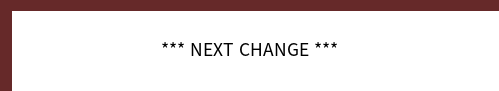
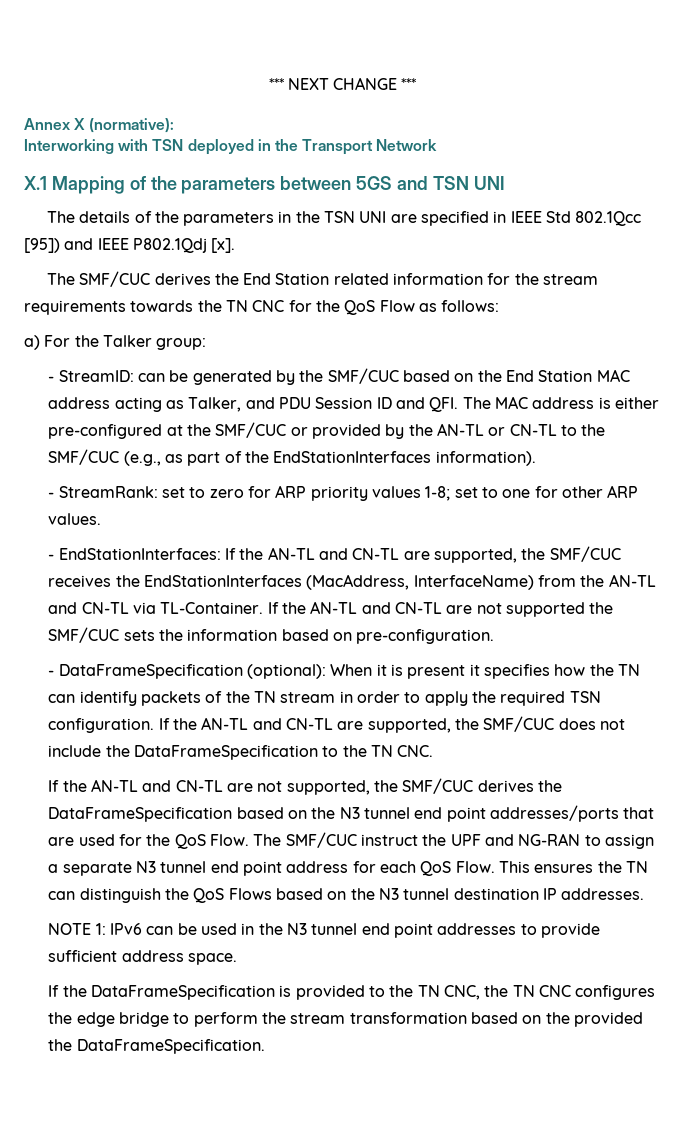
(338, 49) none -> [24,118,175,133] [24,139,438,155] [24,176,505,194] [46,211,642,226] [24,238,236,253] [46,271,599,287] [24,300,500,315] [24,335,207,350] [48,368,630,385] [48,396,659,412] [48,422,606,439] [48,449,536,466] [48,485,639,501] [48,513,102,525] [48,546,621,563] [48,574,656,590] [48,601,614,617] [48,627,495,644] [48,664,640,679] [48,691,601,706] [48,716,625,733] [48,745,434,760] [48,778,562,795] [48,805,655,822] [48,832,654,849] [48,861,648,876] [48,888,645,903] [48,923,600,938] [48,950,238,965] [48,985,656,1000] [48,1012,643,1027] [48,1039,265,1054] // Annex X (normative): // Interworking with TSN deployed in the Transport Network // X.1 Mapping of the parameters between 5GS and TSN UNI // The details of the parameters in the TSN UNI are specified in IEEE Std 802.1Qcc [95]) and IEEE P802.1Qdj [x]. // The SMF/CUC derives the End Station related information for the stream requirements towards the TN CNC for the QoS Flow as follows: // a) For the Talker group: // ‐ StreamID: can be generated by the SMF/CUC based on the End Station MAC address acting as Talker, and PDU Session ID and QFI. The MAC address is either pre-configured at the SMF/CUC or provided by the AN-TL or CN-TL to the SMF/CUC (e.g., as part of the EndStationInterfaces information). // - StreamRank: set to zero for ARP priority values 1-8; set to one for other ARP values. // ‐ EndStationInterfaces: If the AN-TL and CN-TL are supported, the SMF/CUC receives the EndStationInterfaces (MacAddress, InterfaceName) from the AN-TL and CN-TL via TL-Container. If the AN-TL and CN-TL are not supported the SMF/CUC sets the information based on pre-configuration. // - DataFrameSpecification (optional): When it is present it specifies how the TN can identify packets of the TN stream in order to apply the required TSN configuration. If the AN-TL and CN-TL are supported, the SMF/CUC does not include the DataFrameSpecification to the TN CNC. // If the AN-TL and CN-TL are not supported, the SMF/CUC derives the DataFrameSpecification based on the N3 tunnel end point addresses/ports that are used for the QoS Flow. The SMF/CUC instruct the UPF and NG-RAN to assign a separate N3 tunnel end point address for each QoS Flow. This ensures the TN can distinguish the QoS Flows based on the N3 tunnel destination IP addresses. // NOTE 1: IPv6 can be used in the N3 tunnel end point addresses to provide sufficient address space. // If the DataFrameSpecification is provided to the TN CNC, the TN CNC configures the edge bridge to perform the stream transformation based on the provided the DataFrameSpecification.

